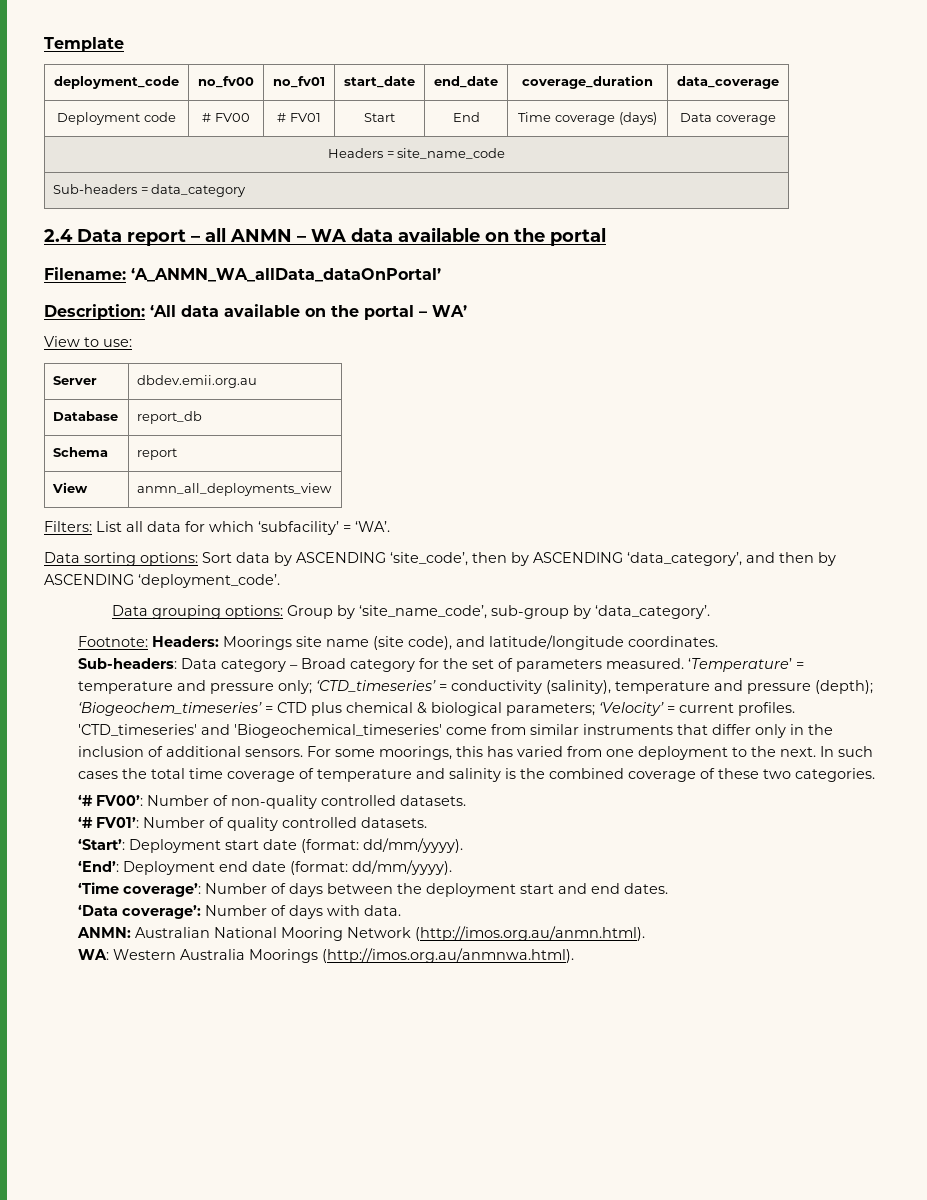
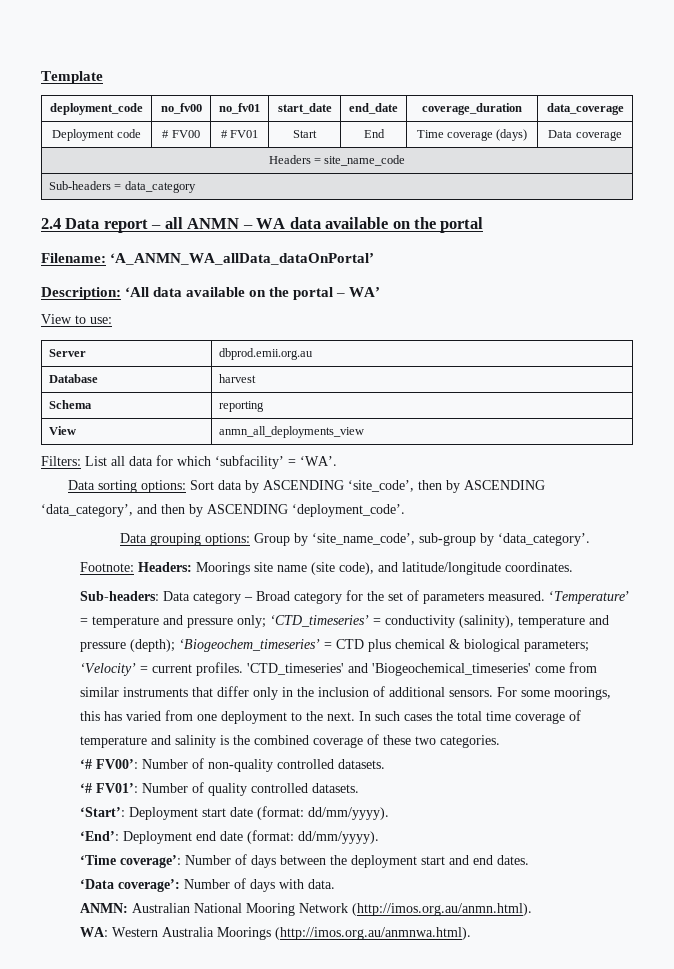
[137,375,258,388] dbdev.emii.org.au -> [218,348,313,360] dbprod.emii.org.au
[137,411,203,424] report_db -> [218,374,256,383] harvest
[137,448,178,460] report -> [218,401,264,412] reporting

